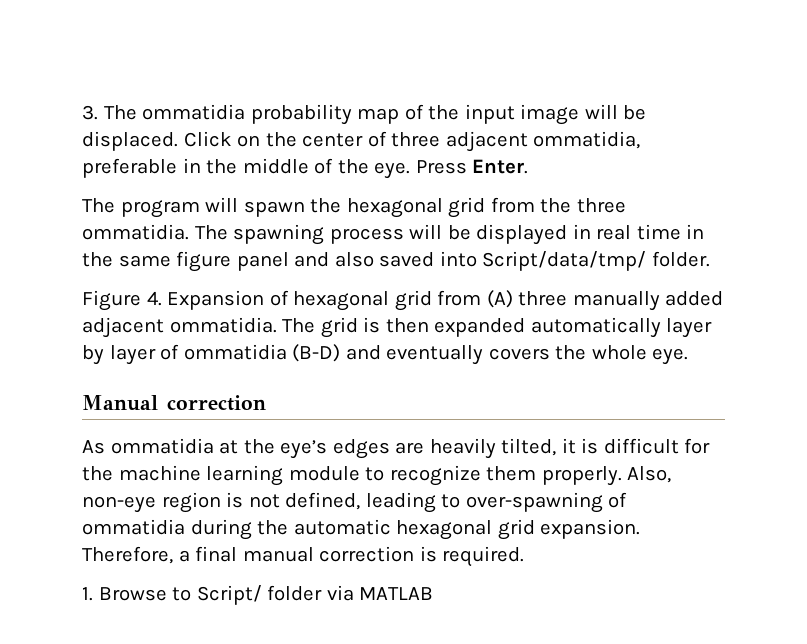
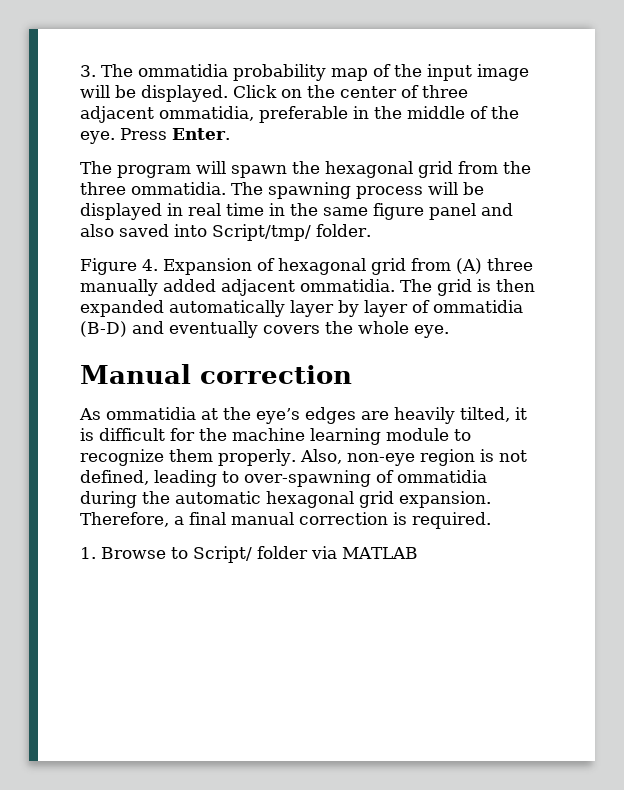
[82,131,178,151] displaced. -> [141,85,228,102] displayed.
[482,251,647,271] Script/data/tmp/ -> [212,224,311,241] Script/tmp/

